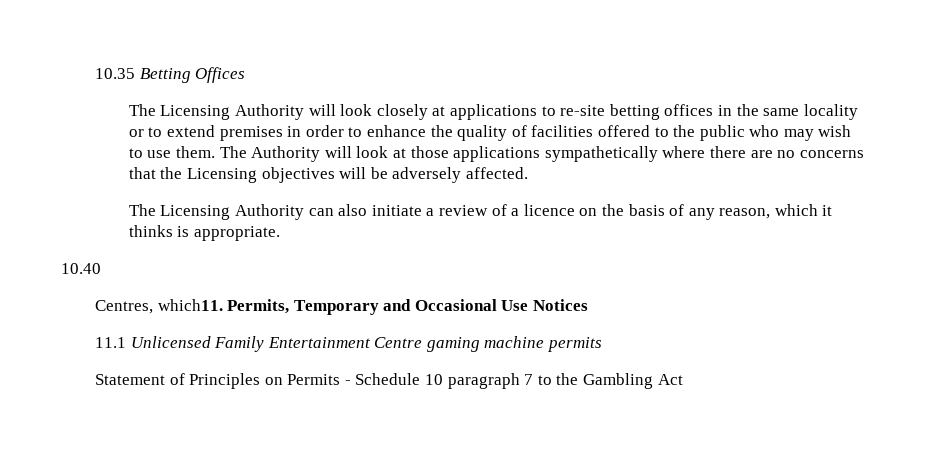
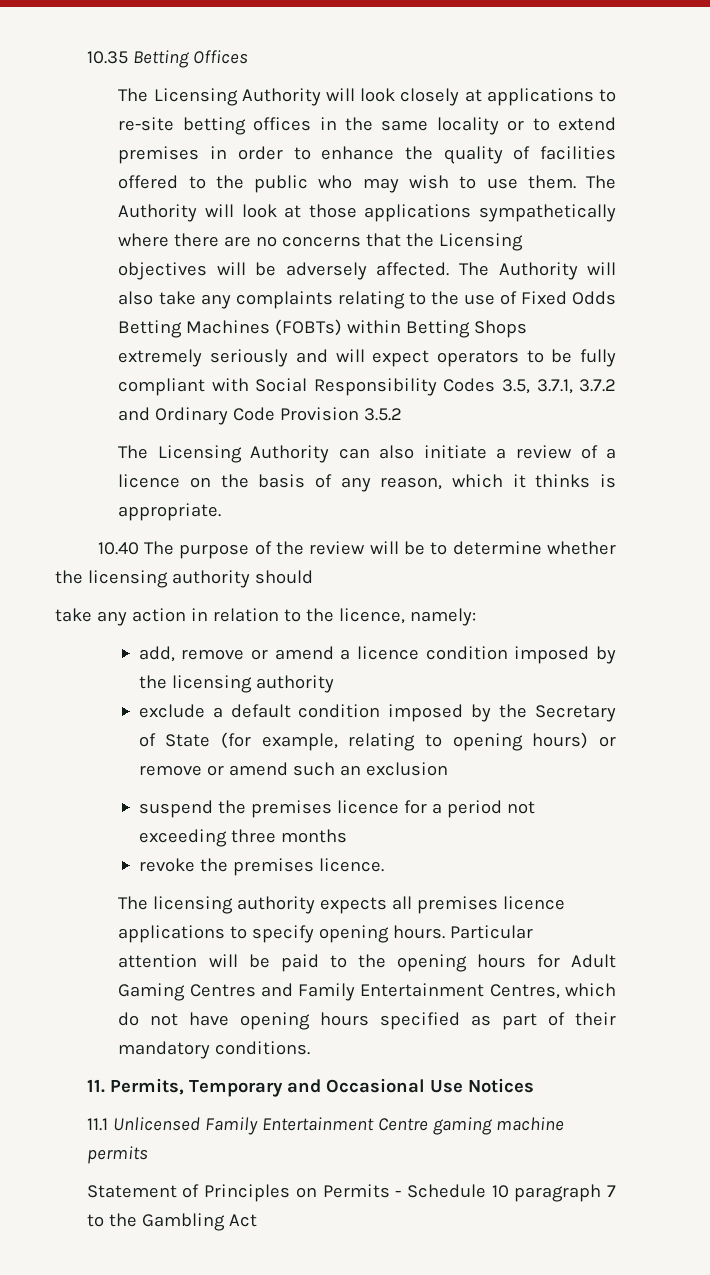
(528, 173) none -> [458,262,616,280] [118,291,617,309] [118,319,528,338] [118,349,617,367] [118,378,617,396] [118,407,403,425] The Authority will also take any complaints relating to the use of Fixed Odds Betting Machines (FOBTs) within Betting Shops extremely seriously and will expect operators to be fully compliant with Social Responsibility Codes 3.5, 3.7.1, 3.7.2 and Ordinary Code Provision 3.5.2
[94,299,223,314] // Centres, which11. -> [144,541,616,559] [55,570,313,588] [55,608,476,626] [138,646,616,664] [138,675,334,693] [138,704,616,722] [138,732,616,751] [138,762,448,776] [138,800,535,818] [138,829,347,847] [138,858,384,876] [118,896,566,914] [118,925,534,943] [118,954,616,972] [118,983,616,1001] [118,1012,616,1030] [118,1041,311,1059] [86,1079,105,1093] The purpose of the review will be to determine whether the licensing authority should // take any action in relation to the licence, namely: // add, remove or amend a licence condition imposed by the licensing authority // exclude a default condition imposed by the Secretary of State (for example, relating to opening hours) or remove or amend such an exclusion // suspend the premises licence for a period not exceeding three months // revoke the premises licence. // The licensing authority expects all premises licence applications to specify opening hours. Particular attention will be paid to the opening hours for Adult Gaming Centres and Family Entertainment Centres, which do not have opening hours specified as part of their mandatory conditions. // 11.

